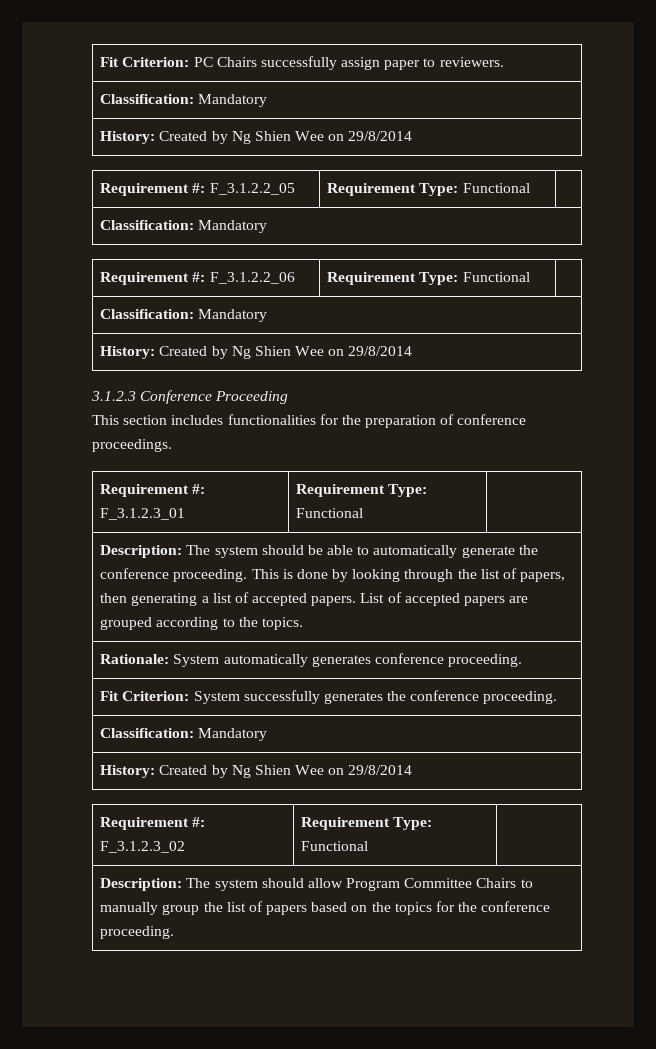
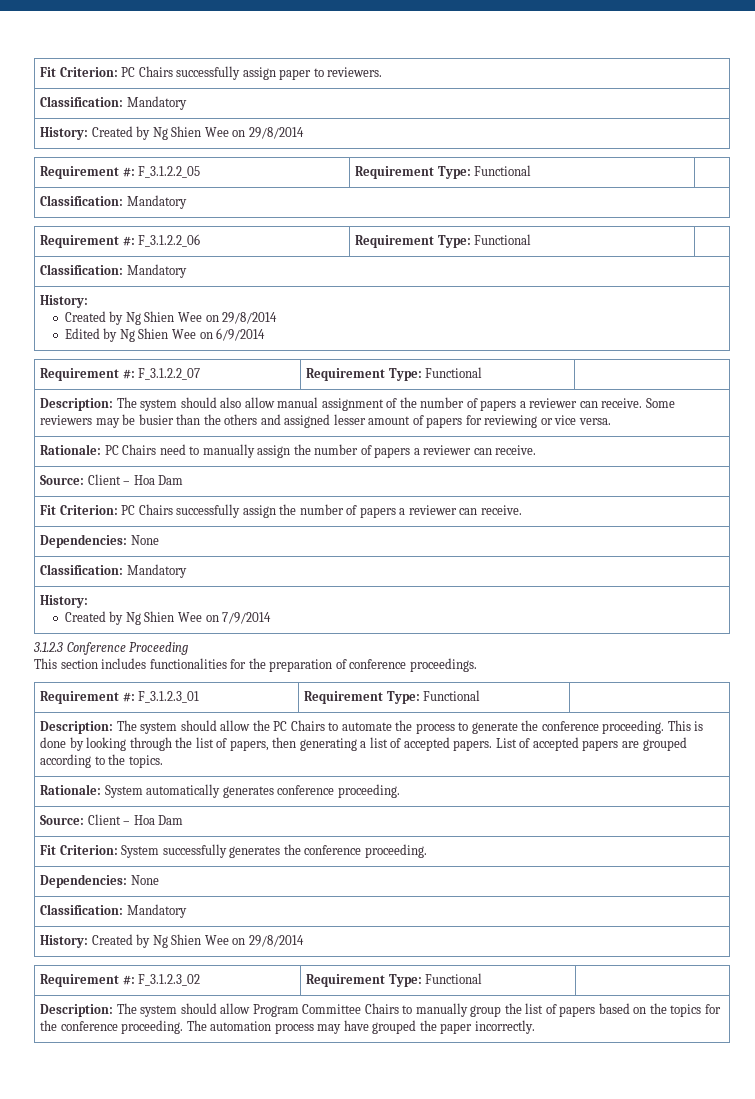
[159,346,413,359] Created by Ng Shien Wee on 29/8/2014 -> [64,311,278,325] [64,328,266,342] [40,368,201,381] [306,367,483,381] [40,397,675,411] [40,414,611,428] [40,444,537,458] [40,474,184,485] [40,504,522,518] [40,534,159,548] [40,564,187,578] [40,595,89,608] [64,611,272,625] // Created by Ng Shien Wee on 29/8/2014 // Edited by Ng Shien Wee on 6/9/2014 // Requirement #: F_3.1.2.2_07 | Requirement Type: Functional | // Description: The system should also allow manual assignment of the number of papers a reviewer can receive. Some reviewers may be busier than the others and assigned lesser amount of papers for reviewing or vice versa. // Rationale: PC Chairs need to manually assign the number of papers a reviewer can receive. // Source: Client – Hoa Dam // Fit Criterion: PC Chairs successfully assign the number of papers a reviewer can receive. // Dependencies: None // Classification: Mandatory // History: // Created by Ng Shien Wee on 7/9/2014
[307,545,458,558] be able to automatically -> [220,720,469,734] allow the PC Chairs to automate the process to
(523, 660) none -> [40,814,184,825] // Source: Client – Hoa Dam
(558, 697) none -> [40,874,159,888] // Dependencies: None
(175, 932) none -> [186,1020,535,1034] The automation process may have grouped the paper incorrectly.

